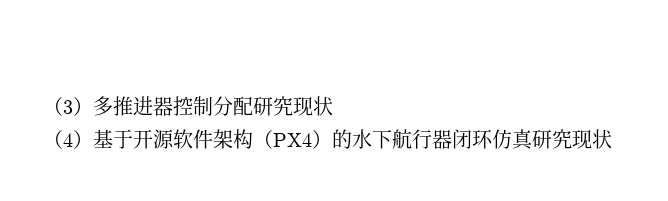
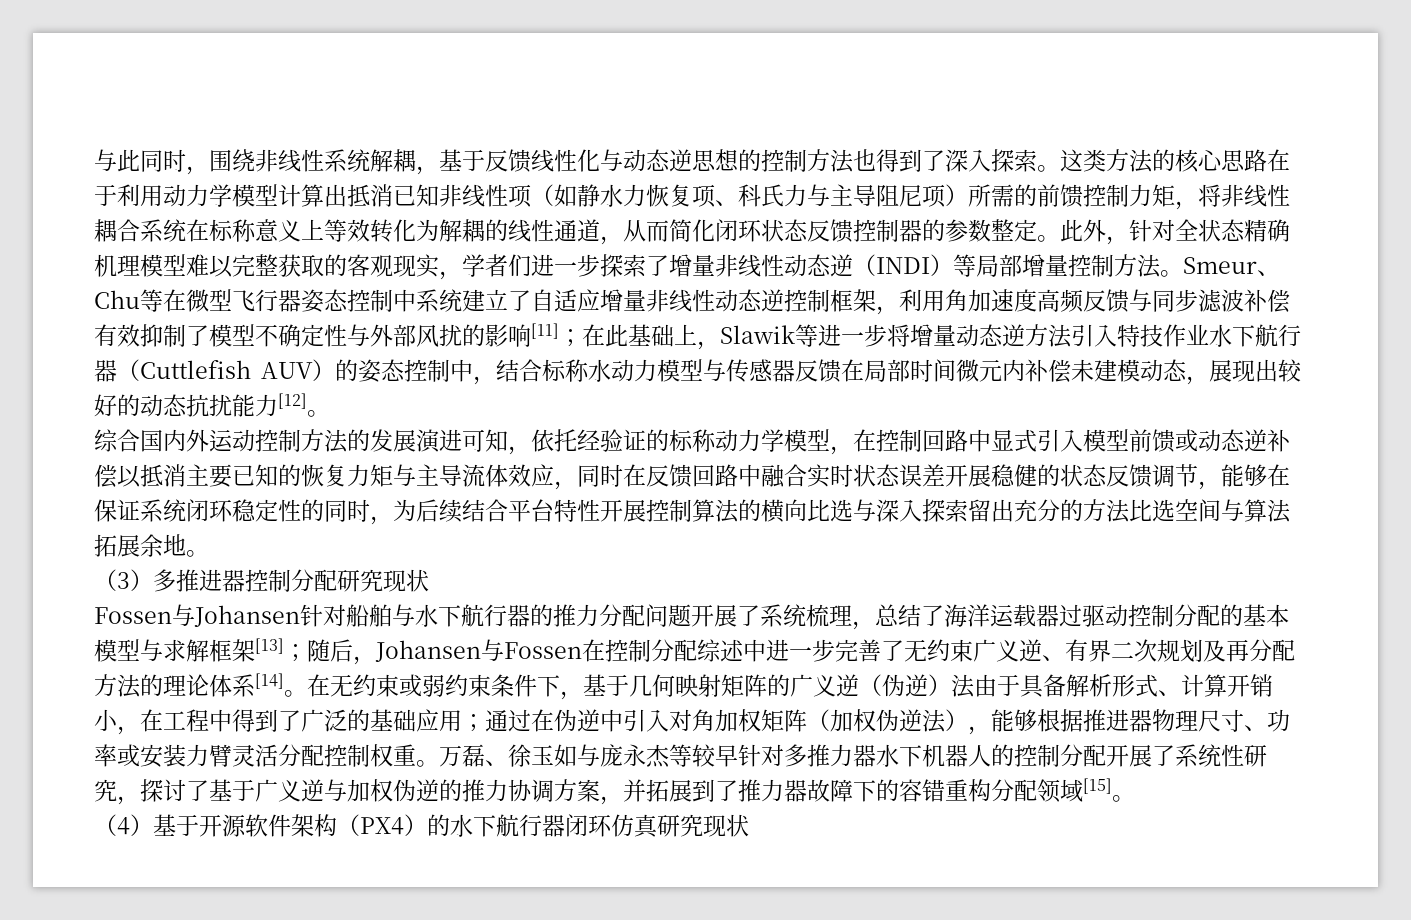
(43, 106) none -> [94,149,1290,175] [94,184,1290,210] [94,219,1290,245] [94,254,1280,280] [94,289,1290,315] [94,323,1301,350] [94,359,1302,385] [94,393,307,417] [307,410,330,417] [94,429,1290,455] [94,464,1290,490] [94,499,1291,525] [94,534,209,557] 与此同时，围绕非线性系统解耦，基于反馈线性化与动态逆思想的控制方法也得到了深入探索。这类方法的核心思路在于利用动力学模型计算出抵消已知非线性项（如静水力恢复项、科氏力与主导阻尼项）所需的前馈控制力矩，将非线性耦合系统在标称意义上等效转化为解耦的线性通道，从而简化闭环状态反馈控制器的参数整定。此外，针对全状态精确机理模型难以完整获取的客观现实，学者们进一步探索了增量非线性动态逆（INDI）等局部增量控制方法。Smeur、Chu等在微型飞行器姿态控制中系统建立了自适应增量非线性动态逆控制框架，利用角加速度高频反馈与同步滤波补偿有效抑制了模型不确定性与外部风扰的影响[11]；在此基础上，Slawik等进一步将增量动态逆方法引入特技作业水下航行器（Cuttlefish AUV）的姿态控制中，结合标称水动力模型与传感器反馈在局部时间微元内补偿未建模动态，展现出较好的动态抗扰能力[12]。 // 综合国内外运动控制方法的发展演进可知，依托经验证的标称动力学模型，在控制回路中显式引入模型前馈或动态逆补偿以抵消主要已知的恢复力矩与主导流体效应，同时在反馈回路中融合实时状态误差开展稳健的状态反馈调节，能够在保证系统闭环稳定性的同时，为后续结合平台特性开展控制算法的横向比选与深入探索留出充分的方法比选空间与算法拓展余地。 //
(333, 106) none -> [94,604,1289,630] [94,638,1295,665] [94,673,284,698] [284,674,1273,700] [94,709,1290,735] [94,744,1267,768] [94,778,1112,805] [1112,795,1135,802] // Fossen与Johansen针对船舶与水下航行器的推力分配问题开展了系统梳理，总结了海洋运载器过驱动控制分配的基本模型与求解框架[13]；随后，Johansen与Fossen在控制分配综述中进一步完善了无约束广义逆、有界二次规划及再分配方法的理论体系[14]。在无约束或弱约束条件下，基于几何映射矩阵的广义逆（伪逆）法由于具备解析形式、计算开销小，在工程中得到了广泛的基础应用；通过在伪逆中引入对角加权矩阵（加权伪逆法），能够根据推进器物理尺寸、功率或安装力臂灵活分配控制权重。万磊、徐玉如与庞永杰等较早针对多推力器水下机器人的控制分配开展了系统性研究，探讨了基于广义逆与加权伪逆的推力协调方案，并拓展到了推力器故障下的容错重构分配领域[15]。

